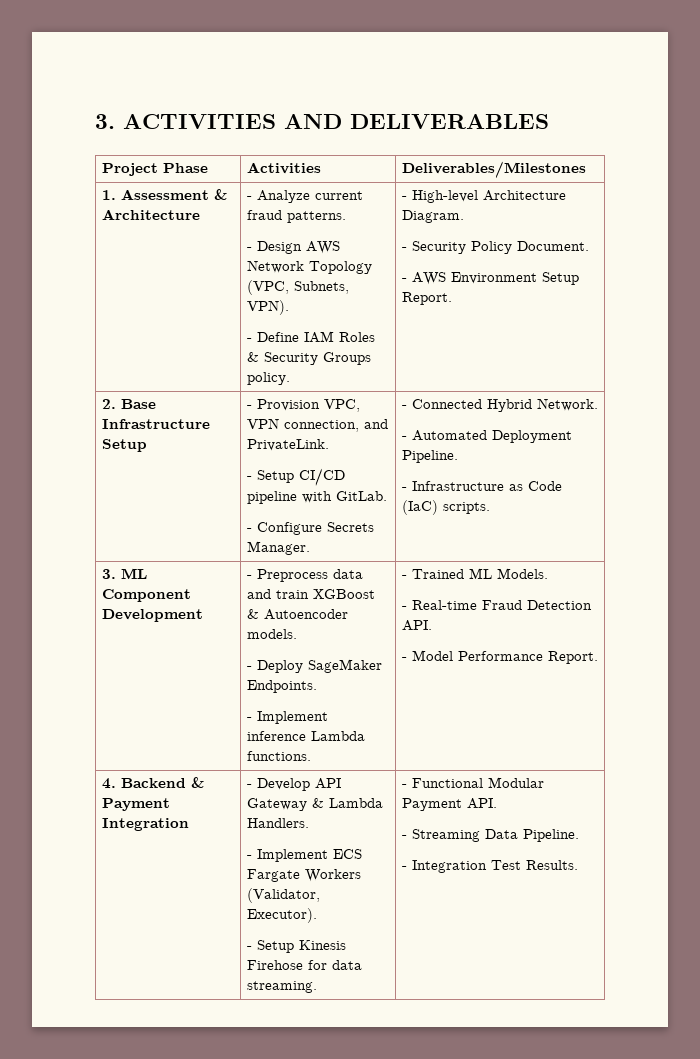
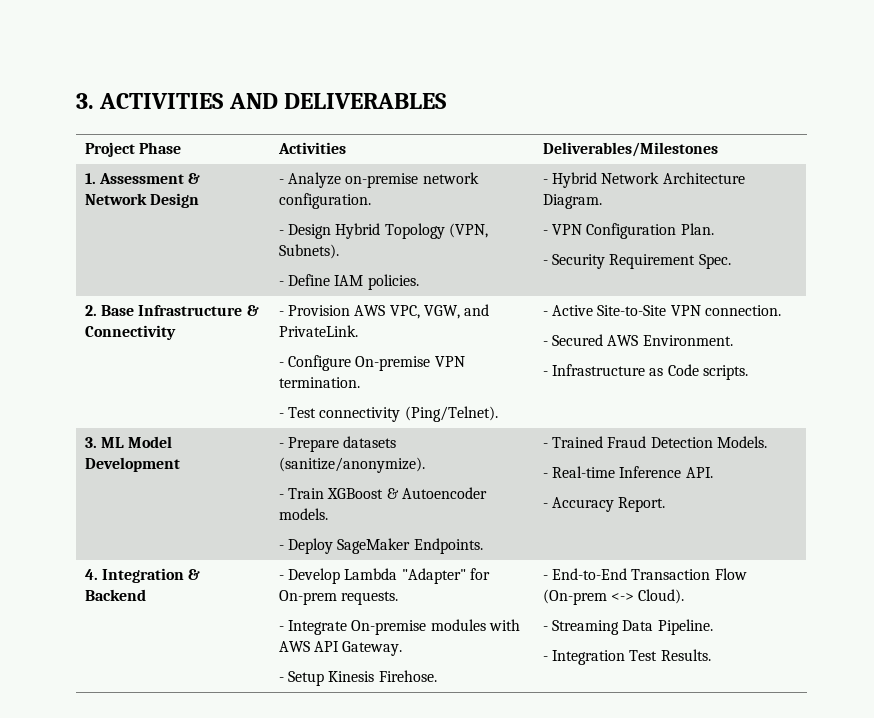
[101,209,200,220] Architecture -> [84,193,200,208] Network Design
[314,191,363,200] [246,210,346,223] current fraud patterns. -> [345,172,479,188] [278,193,371,209] on-premise network configuration.
[305,241,340,254] [246,260,372,274] [246,280,349,295] [246,300,289,315] [246,331,375,343] [246,352,371,365] [246,372,290,385] [401,190,478,203] AWS Network Topology (VPC, Subnets, VPN). // - Define IAM Roles & Security Groups policy. | - High-level -> [335,223,489,239] [278,244,339,259] [278,274,419,290] [542,172,660,188] Hybrid Topology (VPN, Subnets). // - Define IAM policies. | - Hybrid Network
[411,241,589,254] [401,272,579,285] [401,292,452,305] Security Policy Document. // - AWS Environment Setup Report. -> [552,223,714,239] [542,254,731,269] VPN Configuration Plan. // - Security Requirement Spec.
[101,439,147,452] Setup -> [246,305,259,316] [84,325,176,340] & Connectivity
[323,399,360,412] [246,418,359,432] VPC, VPN connection, -> [354,305,461,319] AWS VPC, VGW,
[256,468,345,486] [246,491,387,504] [246,522,374,535] [246,541,310,555] [401,398,598,412] [401,430,572,443] [401,450,458,463] Setup CI/CD pipeline with GitLab. // - Configure Secrets Manager. | - Connected Hybrid Network. // - Automated Deployment Pipeline. -> [288,355,465,371] [278,377,360,388] [278,406,498,422] [542,305,782,316] [542,334,733,346] Configure On-premise VPN termination. // - Test connectivity (Ping/Telnet). | - Active Site-to-Site VPN connection. // - Secured AWS Environment.
[401,500,438,515] (IaC) -> (699, 370) none
[101,589,191,602] Component -> [128,436,173,448] Model
[256,569,363,582] [246,589,309,599] Preprocess data and train -> [288,436,397,452] [278,457,425,473] [278,488,325,499] Prepare datasets (sanitize/anonymize). // - Train
[246,711,328,724] [246,731,365,741] [246,751,311,761] // - Implement inference Lambda functions. -> (483, 546) none
[468,568,492,579] ML -> [607,436,713,448] Fraud Detection
[481,600,592,610] [401,620,432,631] [401,650,543,661] Fraud Detection API. // - Model Performance -> [619,466,713,478] [542,497,615,512] Inference API. // - Accuracy
(116, 783) none -> [102,568,201,583] Integration &
[190,777,204,788] [101,798,170,811] [101,818,189,831] & Payment Integration -> (146, 595) none
[314,778,341,789] [246,798,383,811] [246,818,309,828] [246,849,362,862] [246,869,361,882] [246,888,320,903] [246,908,317,923] [246,940,346,953] [246,960,362,970] [246,981,317,993] [401,777,544,788] [401,798,497,811] API Gateway & Lambda Handlers. // - Implement ECS Fargate Workers (Validator, Executor). // - Setup Kinesis Firehose for data streaming. | - Functional Modular Payment API. -> [344,568,491,584] [278,590,399,605] [278,619,521,635] [278,641,403,656] [278,670,437,686] [542,568,747,580] [542,589,685,605] Lambda "Adapter" for On-prem requests. // - Integrate On-premise modules with AWS API Gateway. // - Setup Kinesis Firehose. | - End-to-End Transaction Flow (On-prem <-> Cloud).

